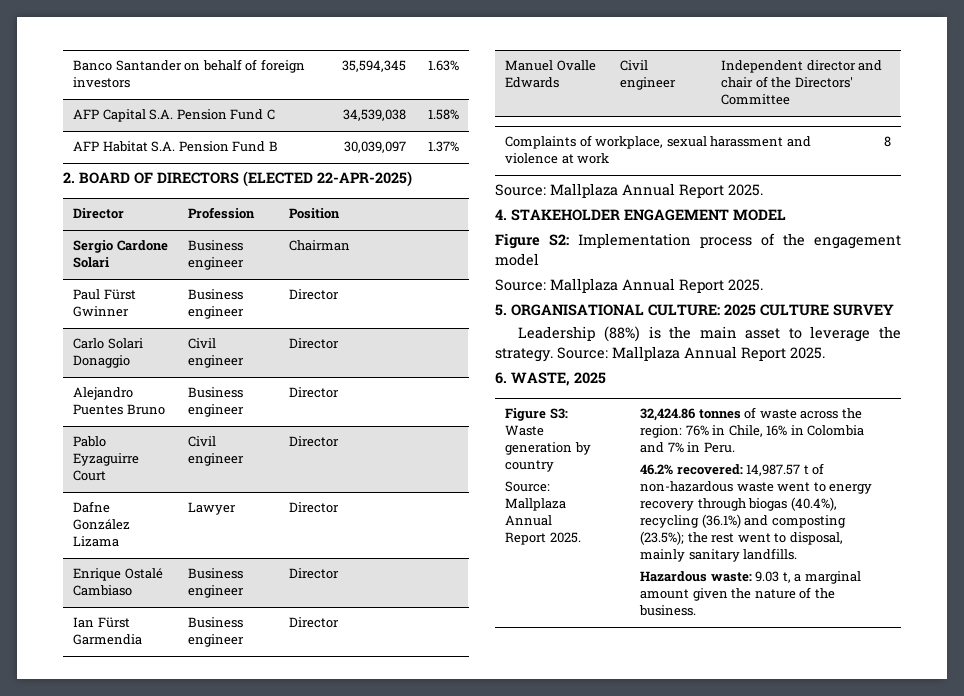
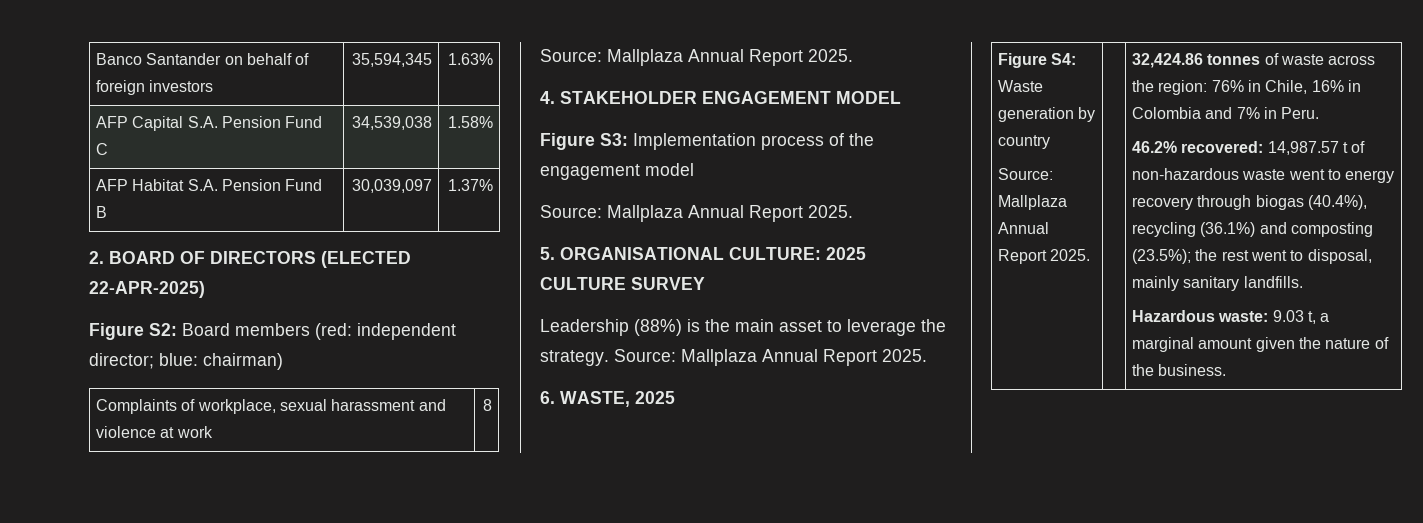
[73,208,125,219] [188,207,256,219] [289,208,341,219] [73,240,168,253] [73,257,110,268] [188,240,244,251] [188,257,245,270] [289,240,351,251] [73,289,136,300] [73,306,130,317] [188,289,244,300] [188,306,245,319] [289,289,340,300] [73,338,143,349] [73,355,131,368] [188,338,217,349] [188,355,245,368] [289,338,340,349] [73,387,134,400] [73,404,165,415] [188,387,244,398] [188,404,245,417] [289,387,340,398] [73,436,107,447] [73,453,140,466] [73,470,107,481] [188,436,217,447] [188,453,245,466] [289,436,340,447] [73,501,111,513] [73,519,131,530] [73,536,120,547] [188,502,237,515] [289,502,340,513] [73,568,163,581] [73,585,133,596] [188,568,244,579] [188,585,245,598] [289,568,340,579] [73,617,130,628] [73,634,143,645] [188,617,244,628] [188,634,245,647] [289,617,340,628] [505,60,596,71] [505,77,560,88] [620,60,649,71] [620,77,677,90] [721,60,883,73] [721,76,853,88] [721,94,791,105] // Director | Profession | Position // Sergio Cardone Solari | Business engineer | Chairman // Paul Fürst Gwinner | Business engineer | Director // Carlo Solari Donaggio | Civil engineer | Director // Alejandro Puentes Bruno | Business engineer | Director // Pablo Eyzaguirre Court | Civil engineer | Director // Dafne González Lizama | Lawyer | Director // Enrique Ostalé Cambiaso | Business engineer | Director // Ian Fürst Garmendia | Business engineer | Director // Manuel Ovalle Edwards | Civil engineer | Independent director and chair of the Directors' Committee -> [89,323,456,340] [89,353,283,370] // Figure S2: Board members (red: independent director; blue: chairman)
[549,234,569,246] S2: -> [600,133,628,146] S3:
[549,408,568,419] S3: -> [1051,53,1077,65] S4:

